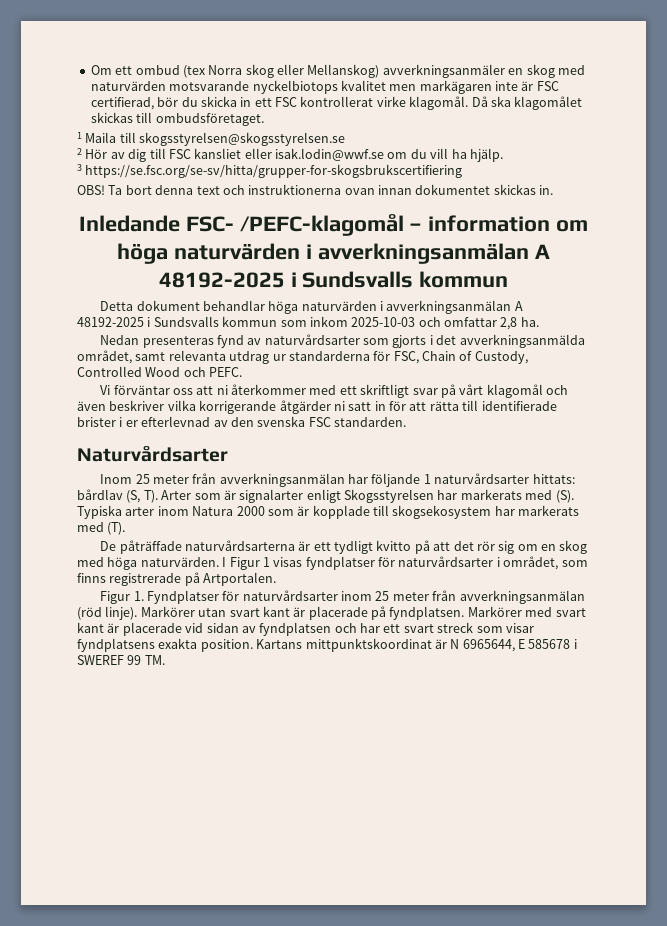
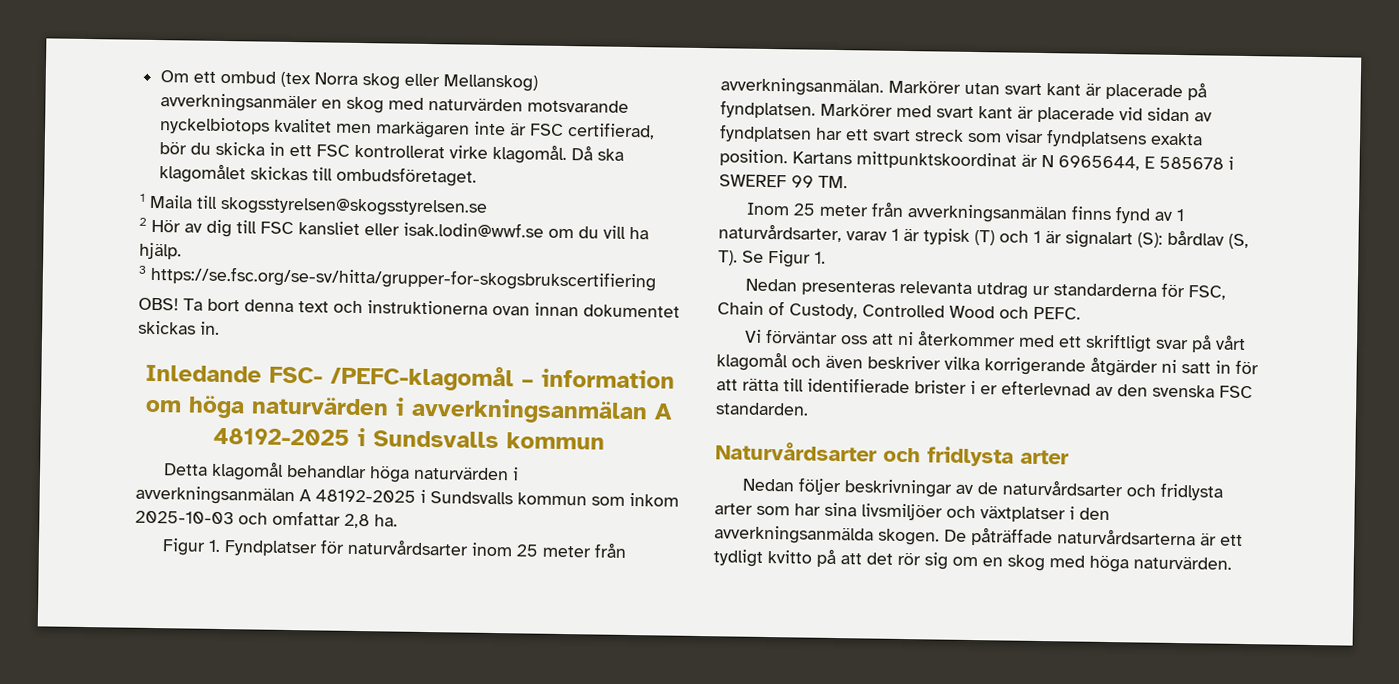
[136,300,200,311] dokument -> [211,460,285,481] klagomål
[100,334,585,348] [77,350,166,364] Nedan presenteras fynd av naturvårdsarter som gjorts i det avverkningsanmälda området, samt -> [162,538,628,558] [720,77,1207,101] [720,100,1212,124] [719,124,1203,148] [719,149,1234,171] [719,174,848,189] [746,201,1186,224] [718,223,1249,250] [718,249,826,268] [745,278,896,296] Figur 1. Fyndplatser för naturvårdsarter inom 25 meter från avverkningsanmälan. Markörer utan svart kant är placerade på fyndplatsen. Markörer med svart kant är placerade vid sidan av fyndplatsen har ett svart streck som visar fyndplatsens exakta position. Kartans mittpunktskoordinat är N 6965644, E 585678 i SWEREF 99 TM. // Inom 25 meter från avverkningsanmälan finns fynd av 1 naturvårdsarter, varav 1 är typisk (T) och 1 är signalart (S): bårdlav (S, T). Se Figur 1. // Nedan presenteras
[100,473,575,487] [77,489,574,503] [77,505,580,519] [77,522,126,535] // Inom 25 meter från avverkningsanmälan har följande 1 naturvårdsarter hittats: bårdlav (S, T). Arter som är signalarter enligt Skogsstyrelsen har markerats med (S). Typiska arter inom Natura 2000 som är kopplade till skogsekosystem har markerats med (T). // -> [883,446,1069,467] [742,477,1224,501] [714,502,1110,523] [714,525,940,546] och fridlysta arter // Nedan följer beskrivningar av de naturvårdsarter och fridlysta arter som har sina livsmiljöer och växtplatser i den avverkningsanmälda skogen.
[222,556,588,570] [77,572,277,586] [100,590,585,604] [77,606,586,620] [77,622,534,636] [77,638,577,652] [77,655,165,665] I Figur 1 visas fyndplatser för naturvårdsarter i området, som finns registrerade på Artportalen. // Figur 1. Fyndplatser för naturvårdsarter inom 25 meter från avverkningsanmälan (röd linje). Markörer utan svart kant är placerade på fyndplatsen. Markörer med svart kant är placerade vid sidan av fyndplatsen och har ett svart streck som visar fyndplatsens exakta position. Kartans mittpunktskoordinat är N 6965644, E 585678 i SWEREF 99 TM. -> (1232, 562) none

